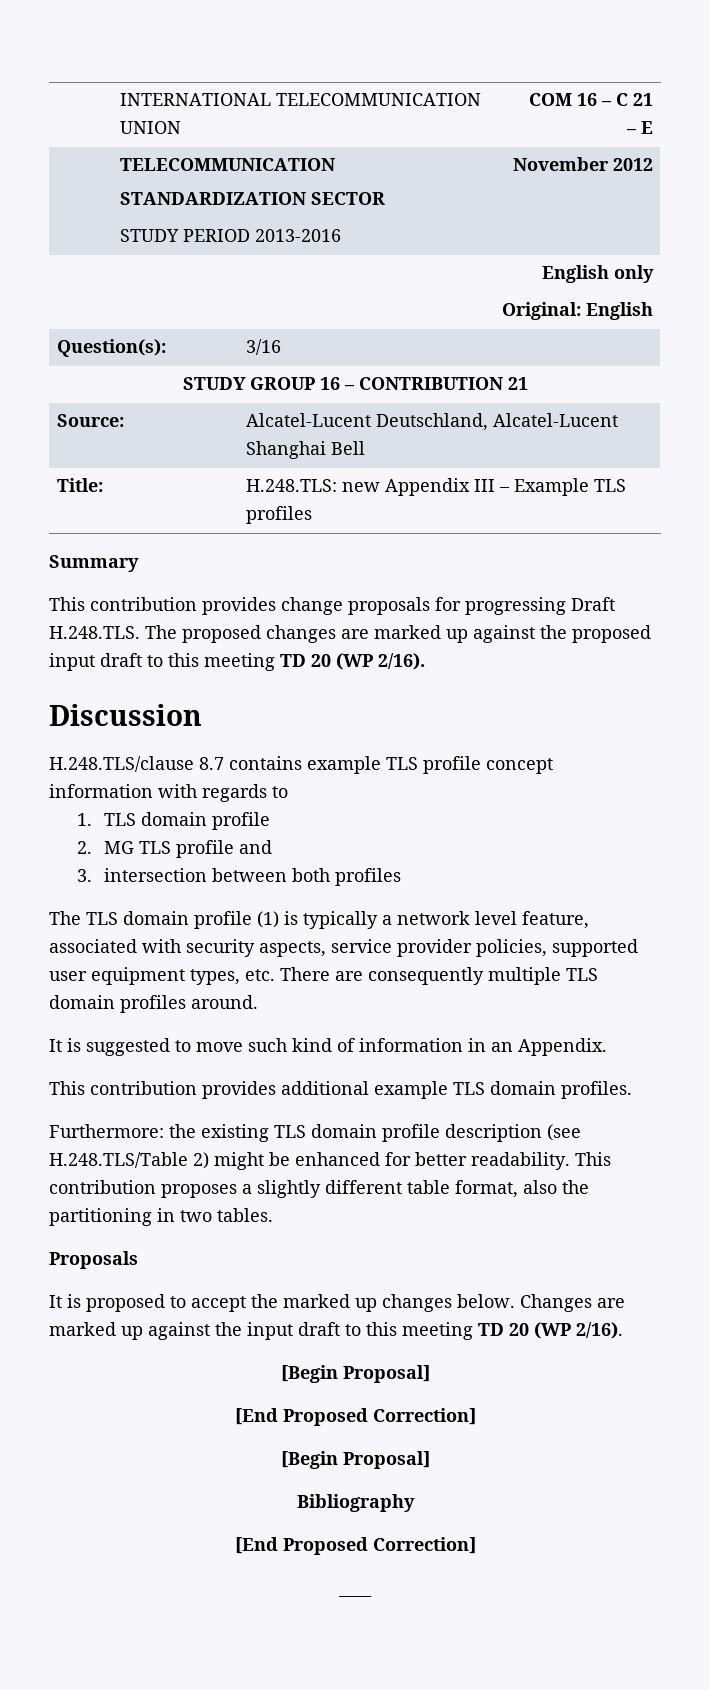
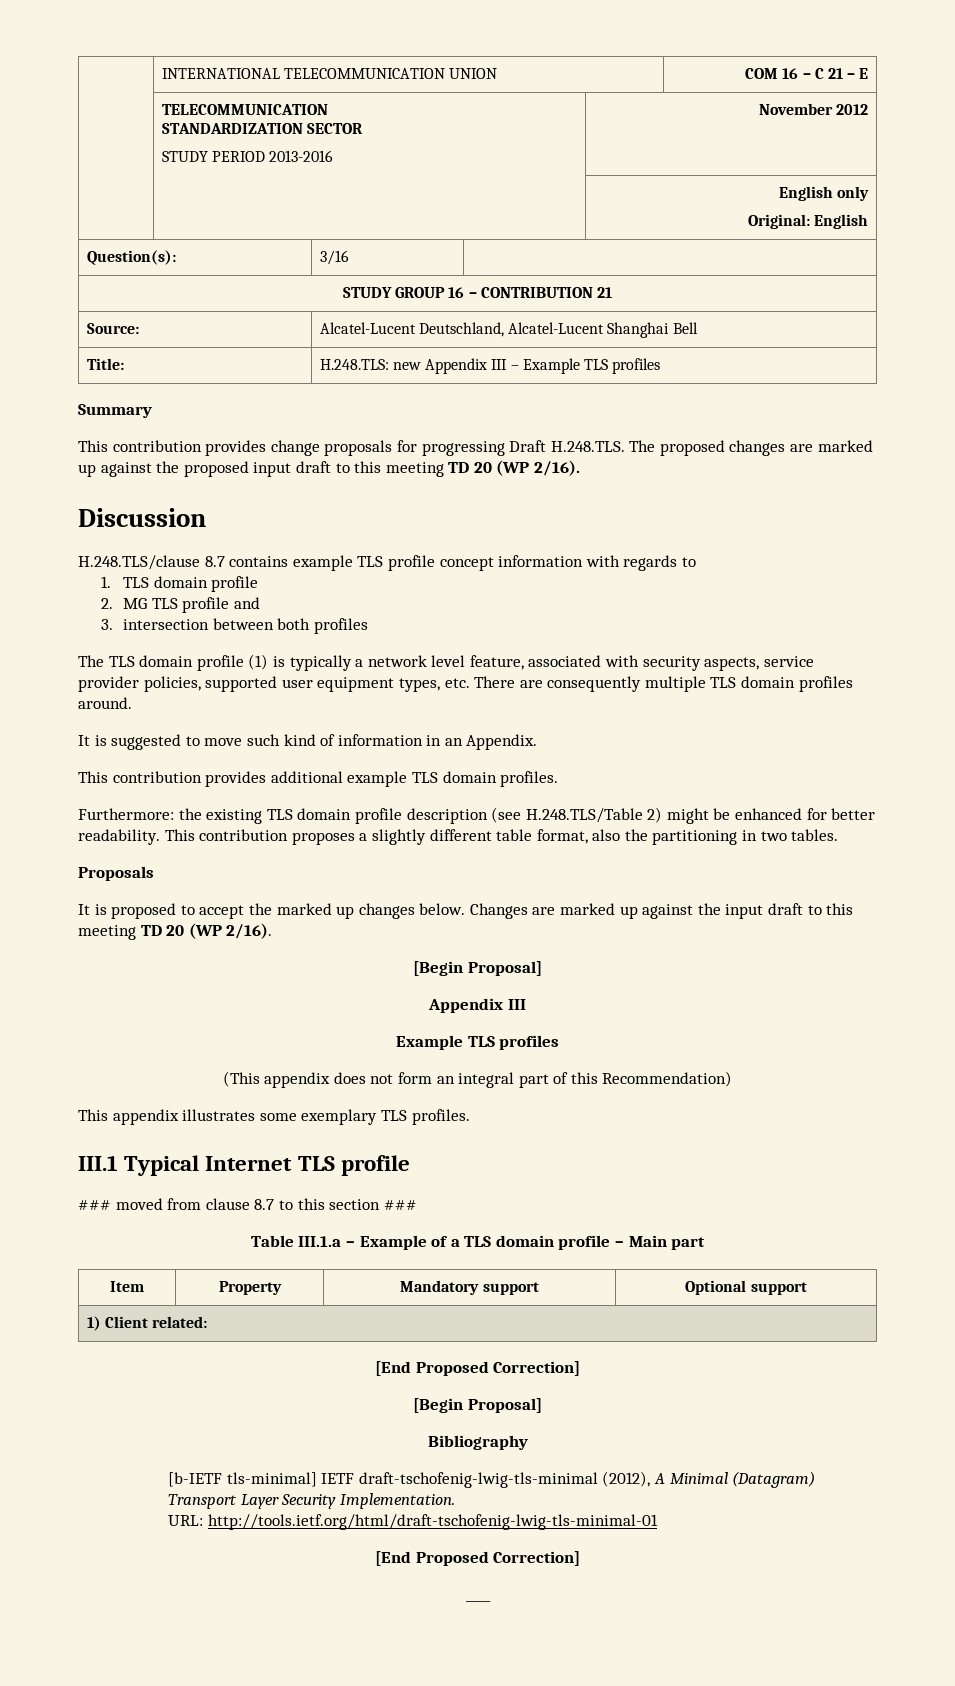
(430, 1374) none -> [428,998,526,1013] [395,1035,560,1050] [222,1071,733,1088] [78,1109,470,1125] [78,1155,410,1176] [78,1198,417,1210] [250,1235,706,1250] [110,1281,144,1292] [218,1281,282,1295] [400,1280,539,1295] [685,1280,807,1295] [86,1316,208,1331] // Appendix III // Example TLS profiles // (This appendix does not form an integral part of this Recommendation) // This appendix illustrates some exemplary TLS profiles. // III.1 Typical Internet TLS profile // ### moved from clause 8.7 to this section ### // Table III.1.a – Example of a TLS domain profile – Main part // Item | Property | Mandatory support | Optional support // 1) Client related:
(415, 1503) none -> [168,1471,816,1488] [168,1493,455,1509] [168,1514,658,1530] // [b-IETF tls-minimal] IETF draft-tschofenig-lwig-tls-minimal (2012), A Minimal (Datagram) Transport Layer Security Implementation. // URL: http://tools.ietf.org/html/draft-tschofenig-lwig-tls-minimal-01

